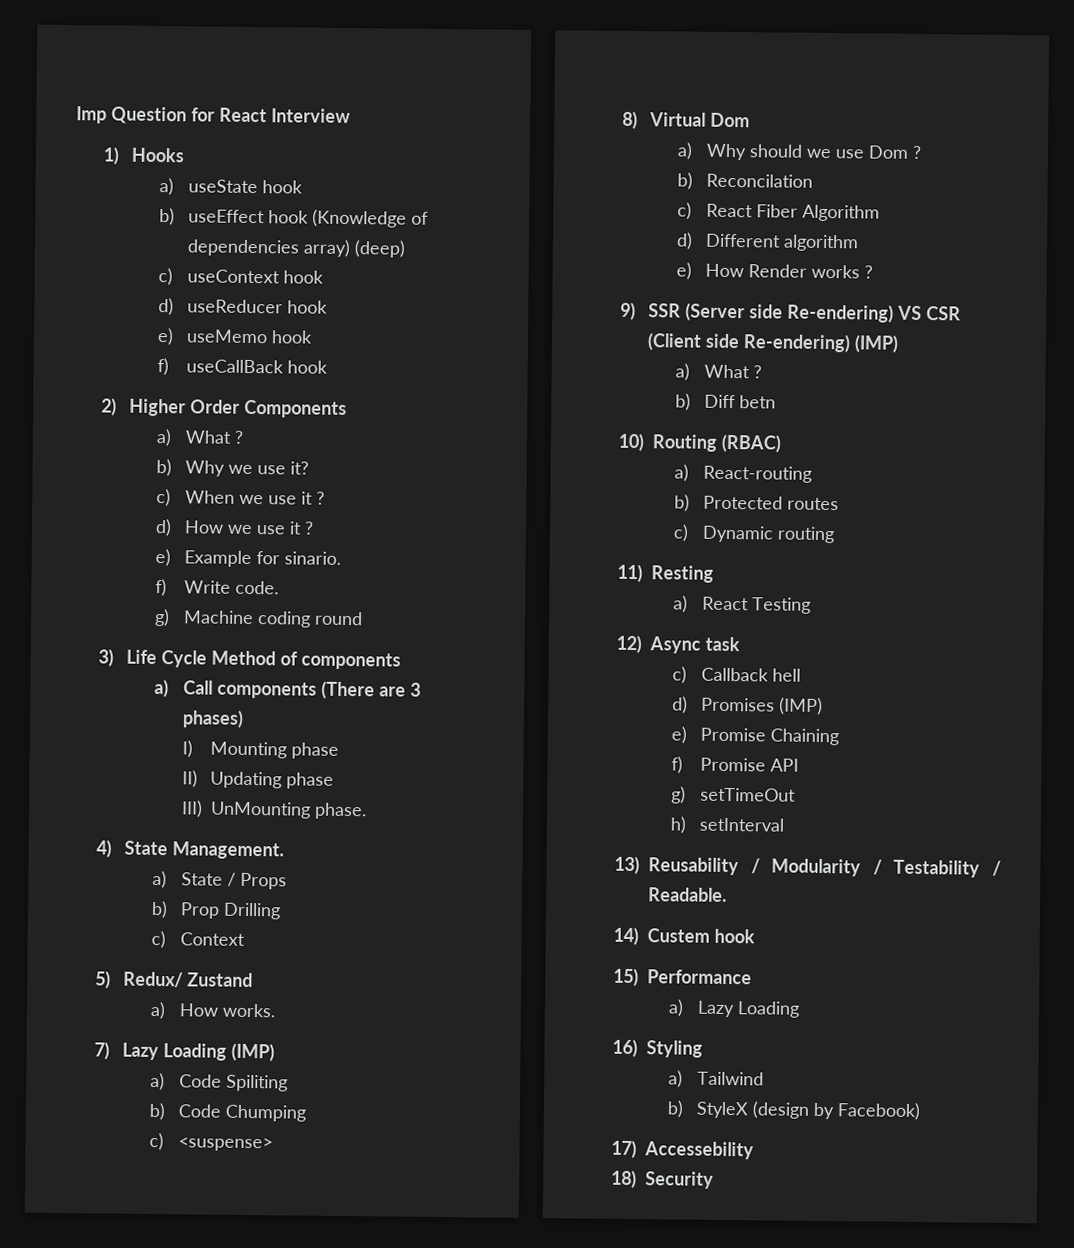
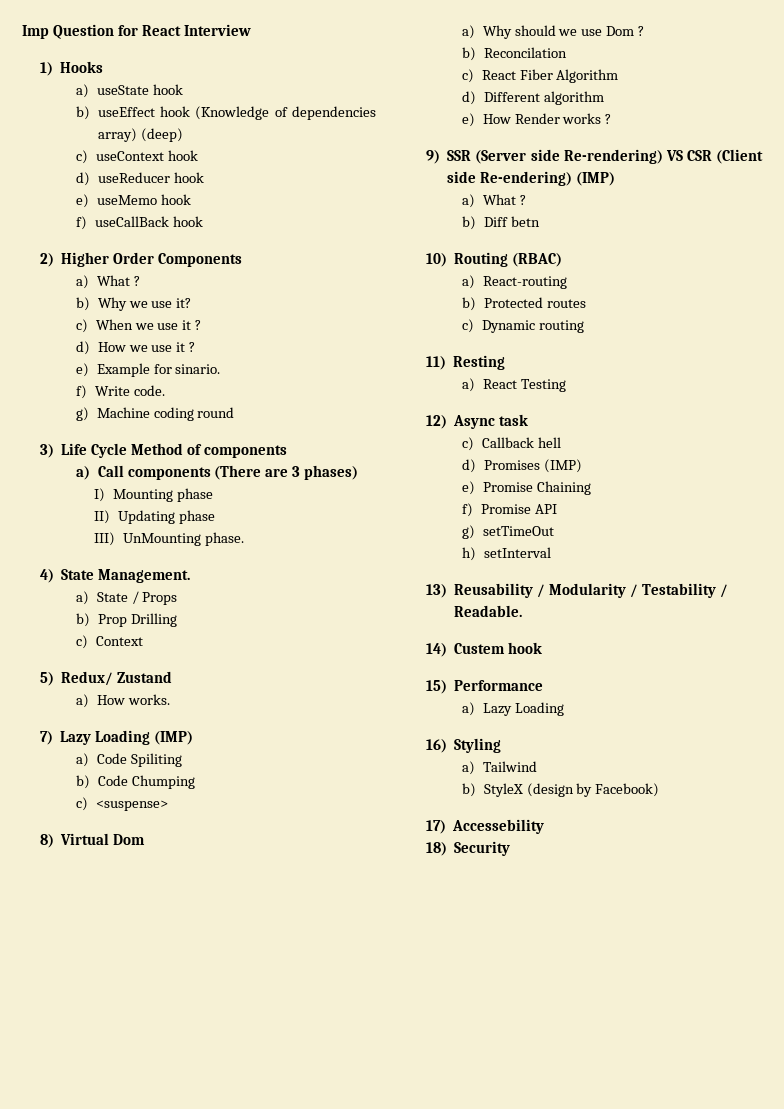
[787,303,895,323] Re-endering) -> [563,149,663,164] Re-rendering)

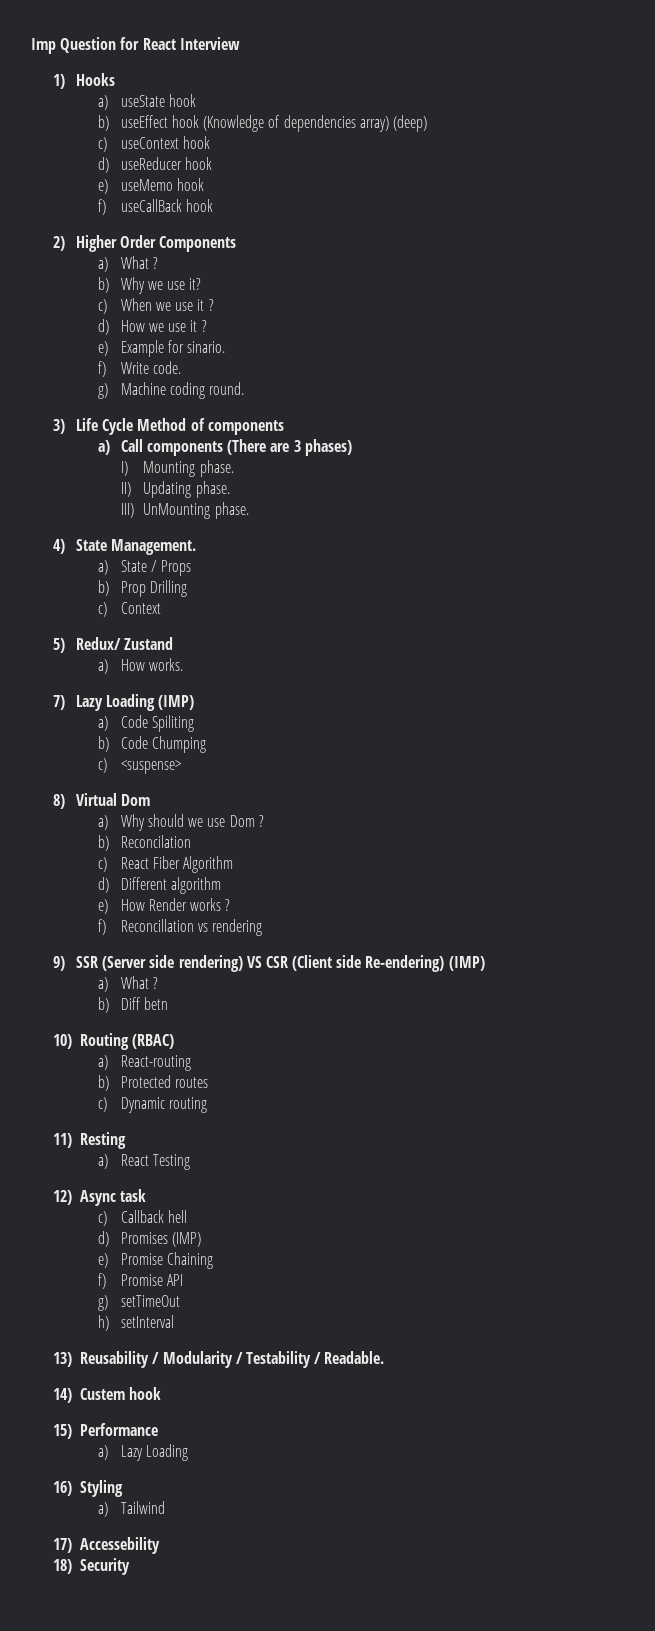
[197,407,235,418] round -> [209,382,245,395] round.
[176,488,213,502] phase -> [199,460,234,477] phase.
[178,510,215,524] phase -> [195,481,230,498] phase.
(612, 119) none -> [98,919,263,936] // f) Reconcillation vs rendering
[563,149,663,164] Re-rendering) -> [178,955,243,972] rendering)
[462,783,660,797] // b) StyleX (design by Facebook) -> (165, 1507) none

